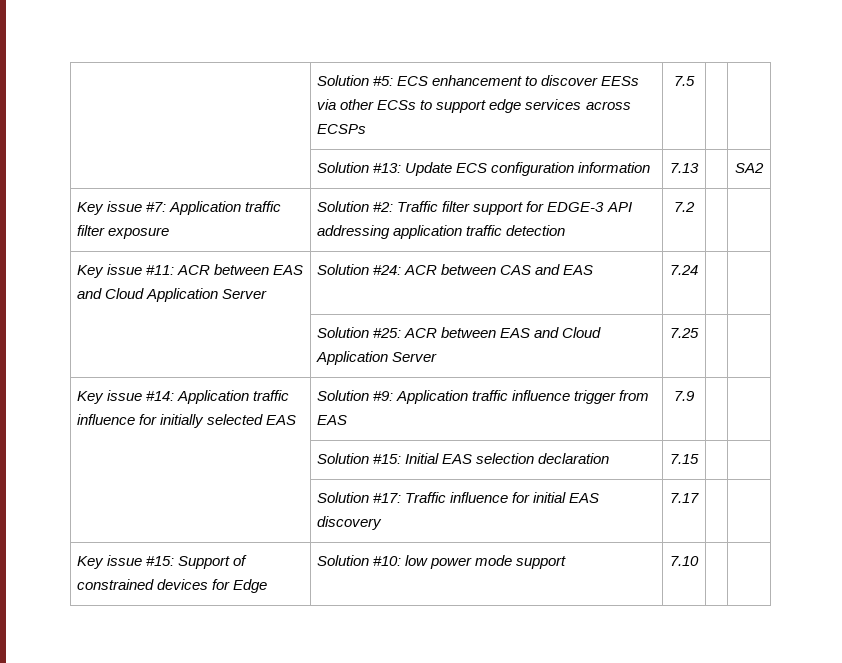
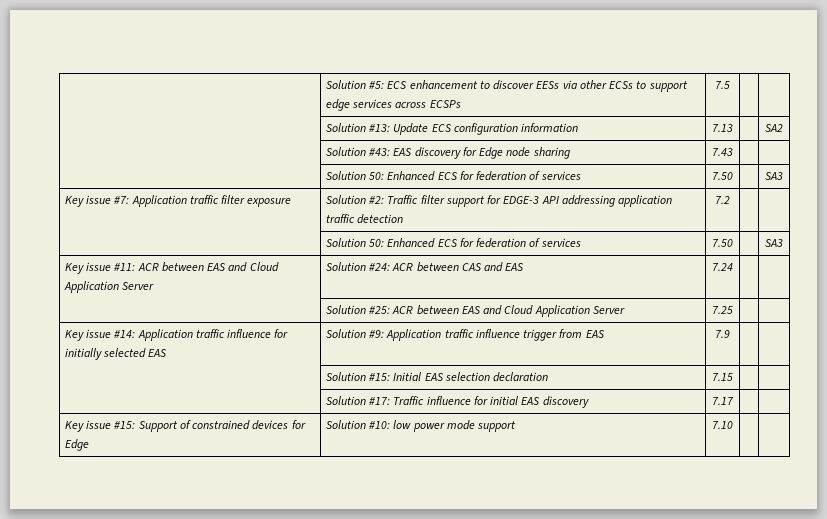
(764, 168) none -> [325,147,570,159] [712,148,733,156] [325,171,581,181] [712,172,733,180] [765,172,783,180] // | Solution #43: EAS discovery for Edge node sharing | 7.43 | | // | Solution 50: Enhanced ECS for federation of services | 7.50 | | SA3
(695, 207) none -> [325,238,581,248] [712,239,733,247] [765,239,783,247] // | Solution 50: Enhanced ECS for federation of services | 7.50 | | SA3

